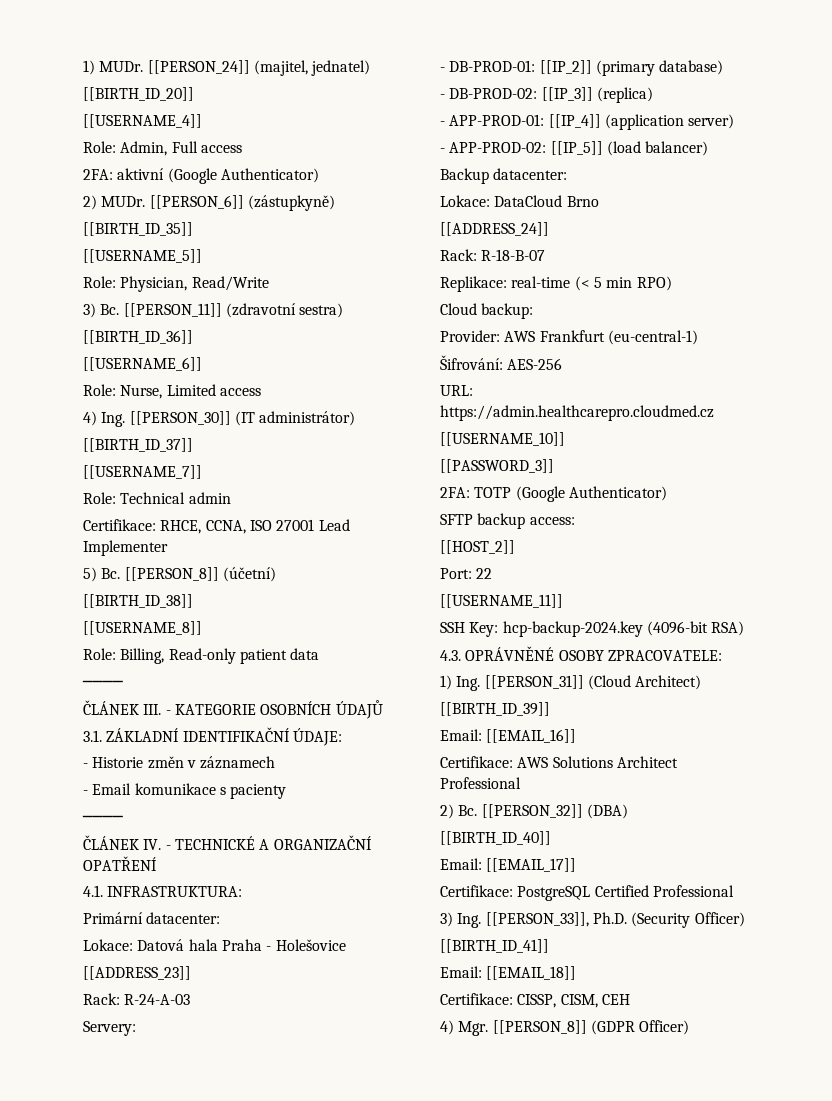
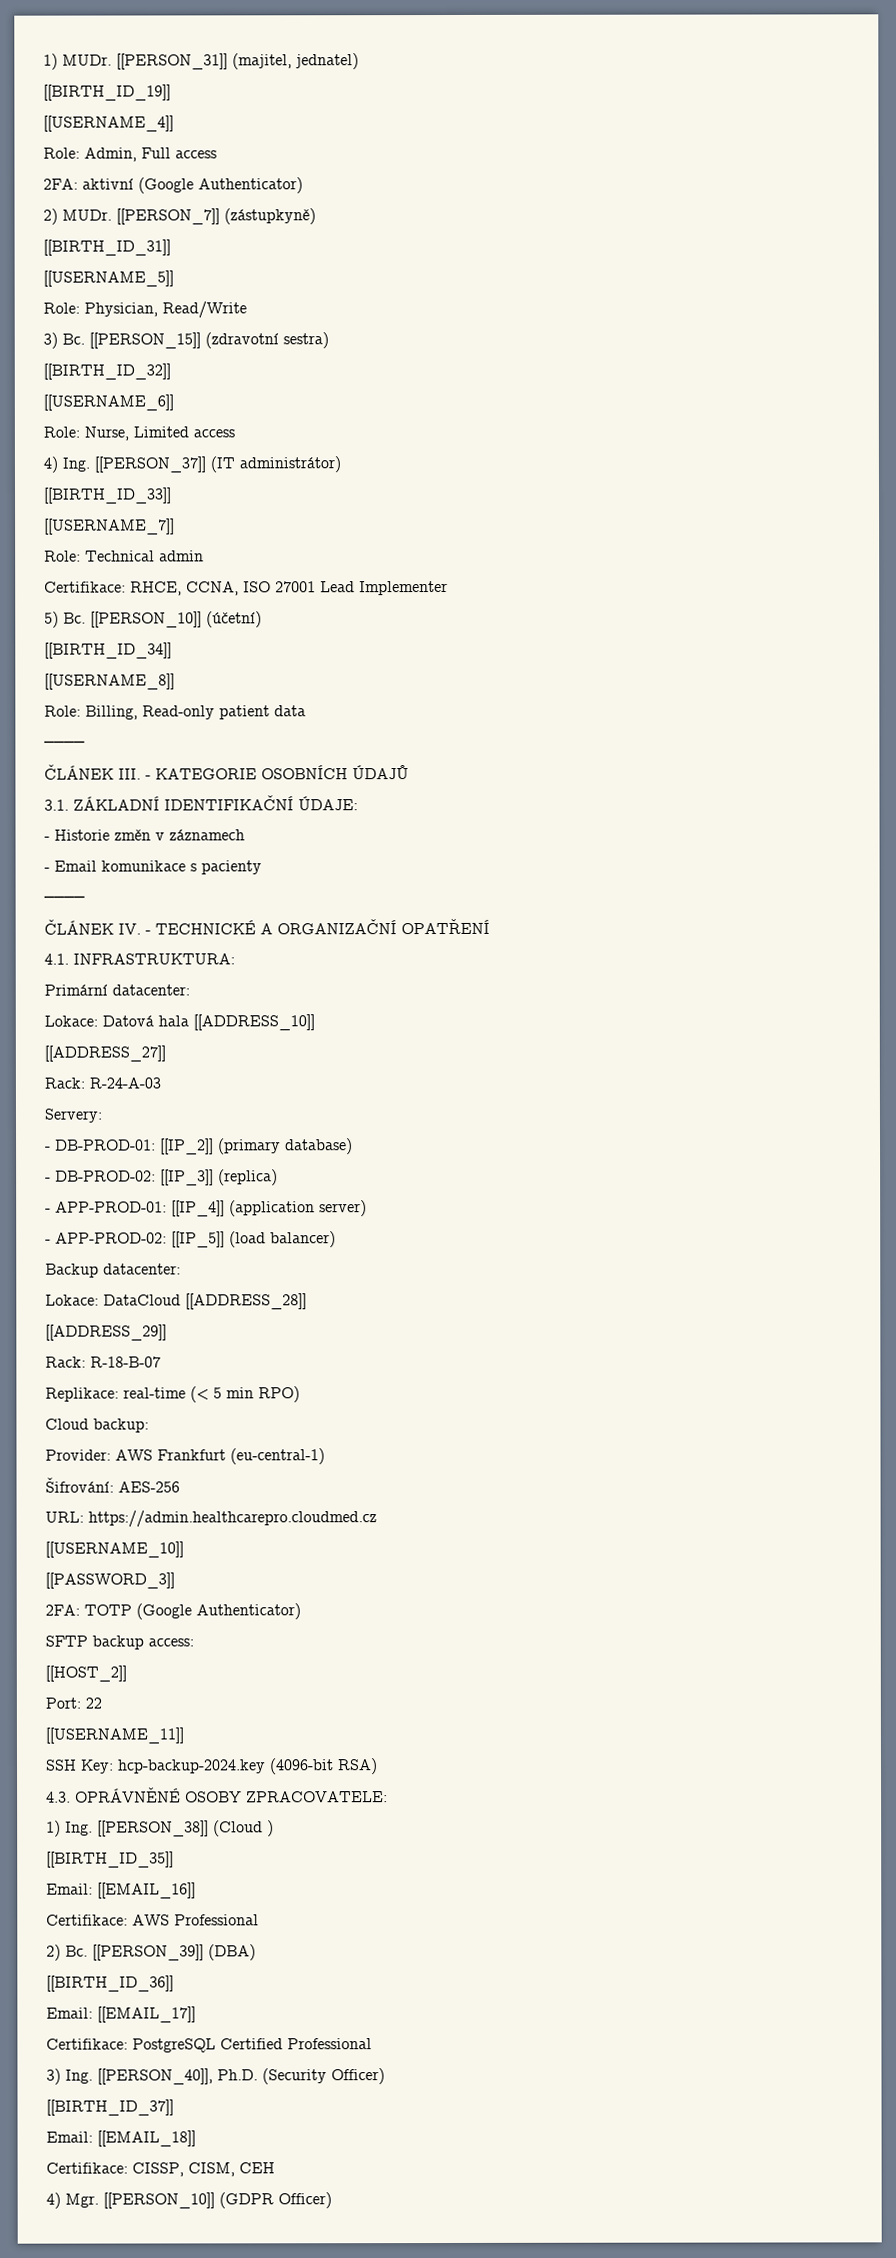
[147,60,250,74] [[PERSON_24]] -> [116,53,228,70] [[PERSON_31]]
[83,87,194,101] [[BIRTH_ID_20]] -> [43,84,171,101] [[BIRTH_ID_19]]
[149,195,244,209] [[PERSON_6]] -> [116,208,220,225] [[PERSON_7]]
[83,222,193,236] [[BIRTH_ID_35]] -> [43,239,171,256] [[BIRTH_ID_31]]
[123,303,222,317] [[PERSON_11]] -> [89,332,201,349] [[PERSON_15]]
[83,330,193,344] [[BIRTH_ID_36]] -> [43,363,171,380] [[BIRTH_ID_32]]
[129,411,231,425] [[PERSON_30]] -> [94,456,206,473] [[PERSON_37]]
[83,438,193,452] [[BIRTH_ID_37]] -> [43,487,172,504] [[BIRTH_ID_33]]
[124,567,219,581] [[PERSON_8]] -> [90,611,202,628] [[PERSON_10]]
[83,594,193,608] [[BIRTH_ID_38]] -> [44,642,172,659] [[BIRTH_ID_34]]
[221,939,346,951] [83,966,191,980] Praha - Holešovice // [[ADDRESS_23]] -> [193,1014,315,1031] [44,1045,166,1062] [[ADDRESS_10]] // [[ADDRESS_27]]
[566,196,599,207] [440,222,549,236] Brno // [[ADDRESS_24]] -> [185,1293,307,1310] [45,1324,167,1341] [[ADDRESS_28]] // [[ADDRESS_29]]
[484,675,702,690] [440,702,550,716] [[PERSON_31]] (Cloud Architect) // [[BIRTH_ID_39]] -> [97,1820,274,1837] [46,1851,174,1868] [[PERSON_38]] (Cloud ) // [[BIRTH_ID_35]]
[552,756,678,768] Solutions Architect -> (170, 1920) none
[481,804,583,818] [[PERSON_32]] -> [92,1944,204,1961] [[PERSON_39]]
[440,831,551,845] [[BIRTH_ID_40]] -> [46,1975,174,1992] [[BIRTH_ID_36]]
[485,912,589,927] [[PERSON_33]], -> [97,2068,213,2085] [[PERSON_40]],
[440,939,549,953] [[BIRTH_ID_41]] -> [46,2099,174,2116] [[BIRTH_ID_37]]
[492,1020,587,1034] [[PERSON_8]] -> [103,2192,215,2209] [[PERSON_10]]

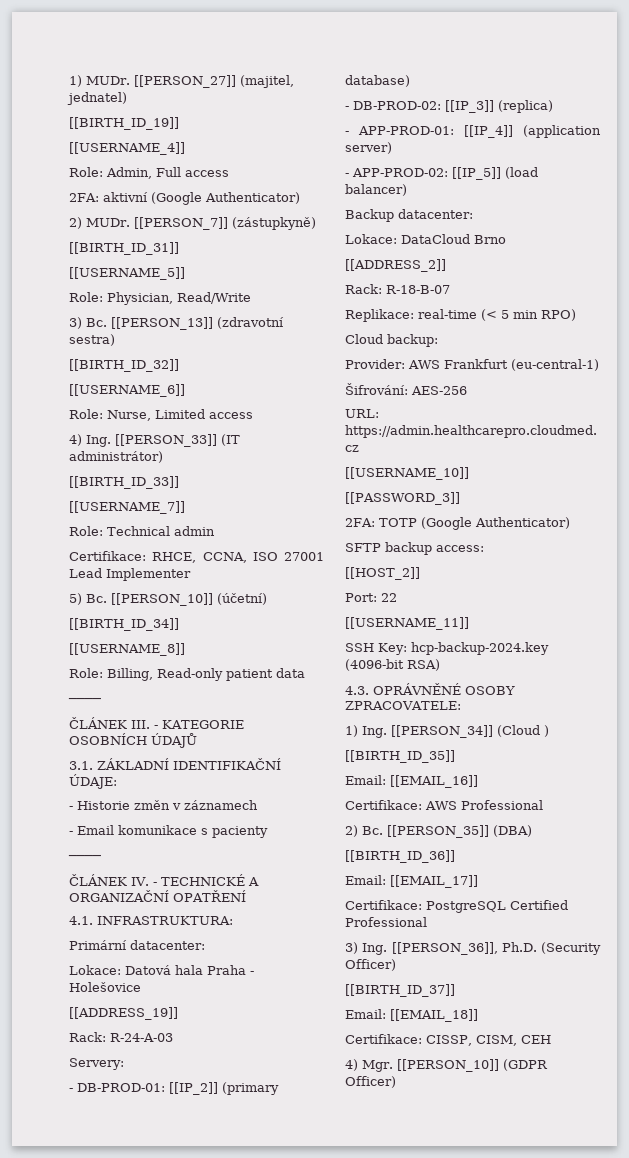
[116,53,228,70] [[PERSON_31]] -> [133,75,236,88] [[PERSON_27]]
[89,332,201,349] [[PERSON_15]] -> [111,317,213,330] [[PERSON_13]]
[94,456,206,473] [[PERSON_37]] -> [115,434,217,447] [[PERSON_33]]
[193,1014,315,1031] [44,1045,166,1062] [[ADDRESS_10]] // [[ADDRESS_27]] -> [207,965,254,975] [69,982,141,992] [69,1007,178,1020] Praha - Holešovice // [[ADDRESS_19]]
[185,1293,307,1310] [45,1324,167,1341] [[ADDRESS_28]] // [[ADDRESS_29]] -> [474,235,506,244] [345,259,446,272] Brno // [[ADDRESS_2]]
[97,1820,209,1837] [[PERSON_38]] -> [391,725,493,738] [[PERSON_34]]
[92,1944,204,1961] [[PERSON_39]] -> [387,825,489,838] [[PERSON_35]]
[97,2068,213,2085] [[PERSON_40]], -> [391,942,498,955] [[PERSON_36]],

